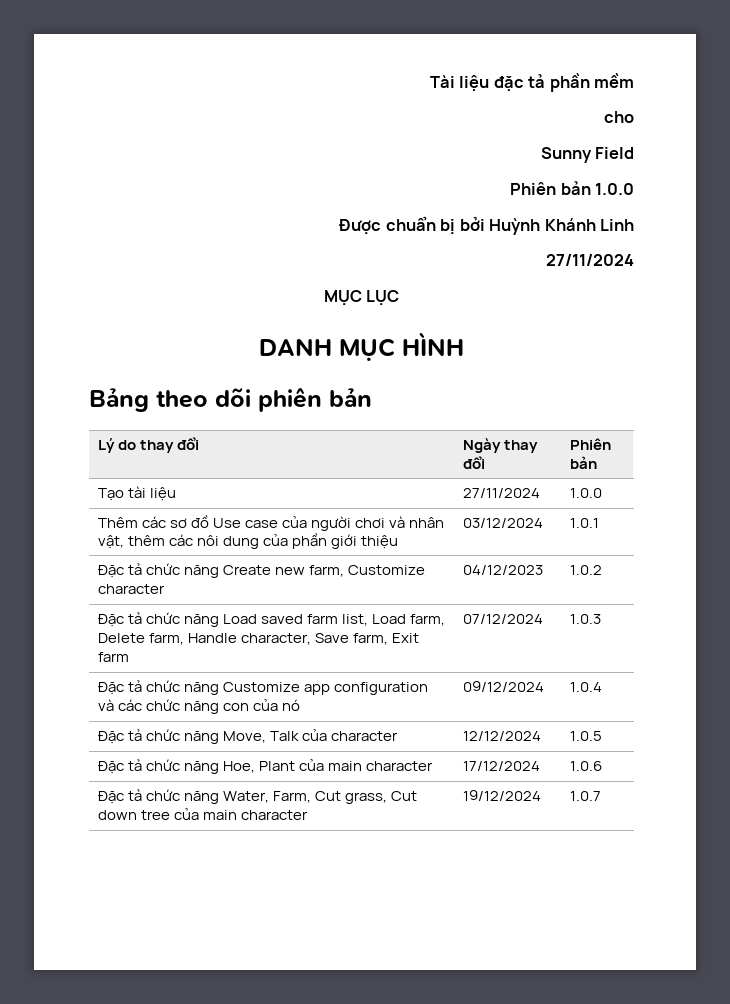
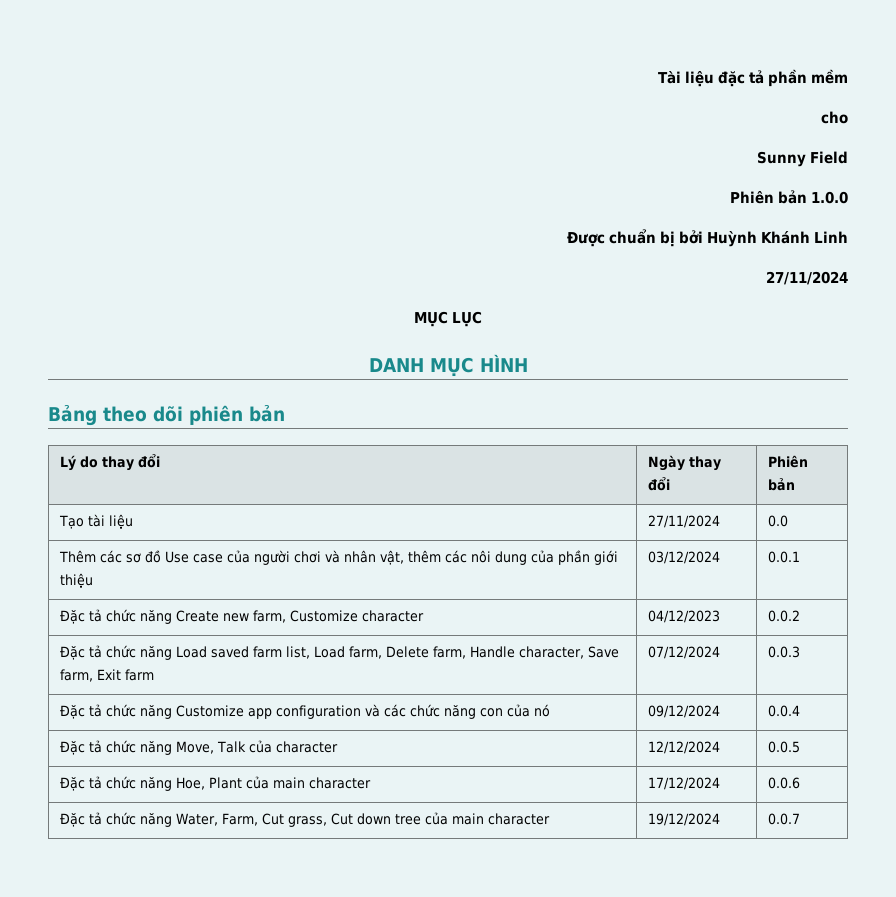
[569,488,602,498] 1.0.0 -> [767,515,788,527] 0.0
[569,518,599,528] 1.0.1 -> [767,551,800,563] 0.0.1
[569,565,602,575] 1.0.2 -> [767,610,800,622] 0.0.2
[569,614,601,624] 1.0.3 -> [767,646,800,658] 0.0.3
[569,682,602,692] 1.0.4 -> [767,705,800,717] 0.0.4
[569,731,602,741] 1.0.5 -> [767,741,800,753] 0.0.5
[569,761,602,771] 1.0.6 -> [767,777,800,789] 0.0.6
[569,791,601,801] 1.0.7 -> [767,813,800,825] 0.0.7

